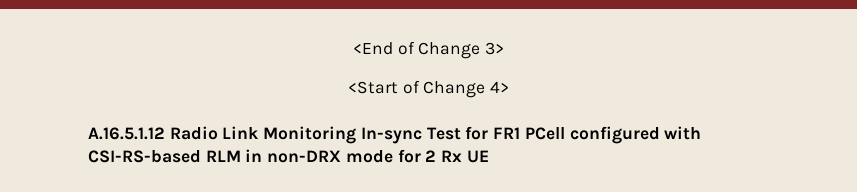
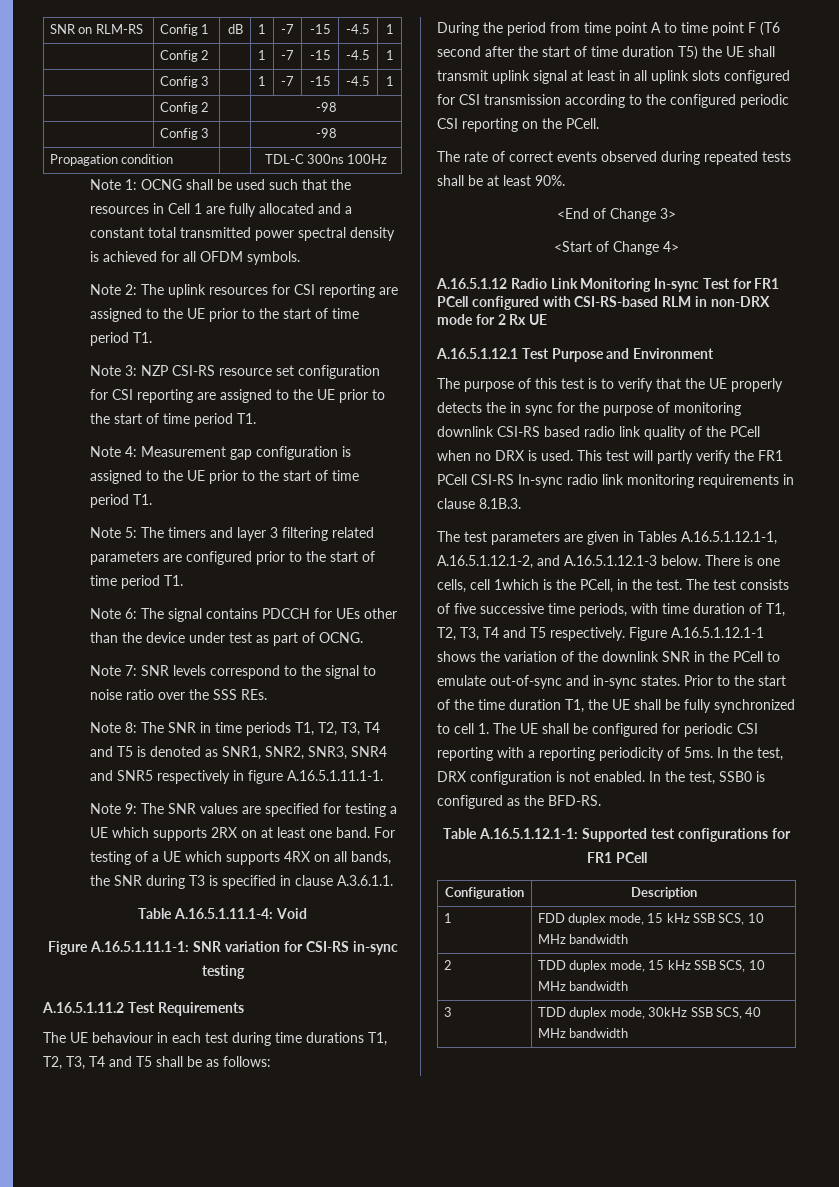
(352, 48) none -> [50,24,143,34] [160,24,210,36] [227,24,243,34] [258,24,266,34] [281,24,294,34] [309,24,331,34] [346,24,370,34] [385,24,394,34] [160,50,210,62] [258,50,266,60] [281,50,294,60] [309,50,331,60] [346,50,370,60] [385,50,394,60] [160,76,210,88] [258,76,266,86] [281,76,294,86] [309,76,331,86] [346,76,370,86] [385,76,394,86] [160,102,210,114] [315,102,337,112] [160,128,210,140] [315,128,337,138] [50,154,174,166] [264,154,388,164] [90,179,352,190] [90,203,353,217] [90,227,396,241] [90,251,301,265] [90,284,399,298] [90,308,360,322] [90,332,153,346] [90,365,381,379] [90,389,386,403] [90,413,257,427] [90,446,352,460] [90,470,360,484] [90,494,153,508] [90,527,375,541] [90,551,376,565] [90,575,184,589] [90,608,398,622] [90,632,364,646] [90,665,377,679] [90,689,268,700] [90,722,381,736] [90,746,388,760] [90,770,384,784] [90,803,398,817] [90,827,396,841] [90,851,392,865] [90,875,394,889] [138,908,307,919] [47,941,398,955] [201,965,245,979] [42,1002,244,1016] [43,1032,387,1046] [43,1056,271,1070] [437,22,780,36] [437,46,775,60] [437,70,790,84] [437,94,789,108] [437,118,599,132] [437,151,791,165] [437,175,565,186] SNR on RLM-RS | Config 1 | dB | 1 | -7 | -15 | -4.5 | 1 // | Config 2 | | 1 | -7 | -15 | -4.5 | 1 // | Config 3 | | 1 | -7 | -15 | -4.5 | 1 // | Config 2 | | -98 // | Config 3 | | -98 // Propagation condition | | TDL-C 300ns 100Hz // Note 1: OCNG shall be used such that the resources in Cell 1 are fully allocated and a constant total transmitted power spectral density is achieved for all OFDM symbols. // Note 2: The uplink resources for CSI reporting are assigned to the UE prior to the start of time period T1. // Note 3: NZP CSI-RS resource set configuration for CSI reporting are assigned to the UE prior to the start of time period T1. // Note 4: Measurement gap configuration is assigned to the UE prior to the start of time period T1. // Note 5: The timers and layer 3 filtering related parameters are configured prior to the start of time period T1. // Note 6: The signal contains PDCCH for UEs other than the device under test as part of OCNG. // Note 7: SNR levels correspond to the signal to noise ratio over the SSS REs. // Note 8: The SNR in time periods T1, T2, T3, T4 and T5 is denoted as SNR1, SNR2, SNR3, SNR4 and SNR5 respectively in figure A.16.5.1.11.1-1. // Note 9: The SNR values are specified for testing a UE which supports 2RX on at least one band. For testing of a UE which supports 4RX on all bands, the SNR during T3 is specified in clause A.3.6.1.1. // Table A.16.5.1.11.1-4: Void // Figure A.16.5.1.11.1-1: SNR variation for CSI-RS in-sync testing // A.16.5.1.11.2 Test Requirements // The UE behaviour in each test during time durations T1, T2, T3, T4 and T5 shall be as follows: // During the period from time point A to time point F (T6 second after the start of time duration T5) the UE shall transmit uplink signal at least in all uplink slots configured for CSI transmission according to the configured periodic CSI reporting on the PCell. // The rate of correct events observed during repeated tests shall be at least 90%. //
(489, 156) none -> [436,348,715,362] [437,378,783,392] [437,402,741,416] [437,426,760,440] [437,450,783,464] [437,474,794,488] [437,498,521,509] [437,531,777,545] [437,555,780,569] [437,579,789,593] [437,603,785,617] [437,627,764,641] [437,651,780,662] [437,675,786,689] [437,699,795,713] [437,723,758,737] [437,747,783,761] [437,771,765,785] [437,795,601,809] [443,828,791,842] [586,852,647,863] [445,887,524,899] [630,887,697,899] [444,913,453,923] [538,913,764,925] [538,934,629,944] [444,960,453,970] [538,960,765,972] [538,981,629,991] [444,1007,453,1017] [538,1007,762,1019] [538,1028,629,1038] // A.16.5.1.12.1 Test Purpose and Environment // The purpose of this test is to verify that the UE properly detects the in sync for the purpose of monitoring downlink CSI-RS based radio link quality of the PCell when no DRX is used. This test will partly verify the FR1 PCell CSI-RS In-sync radio link monitoring requirements in clause 8.1B.3. // The test parameters are given in Tables A.16.5.1.12.1-1, A.16.5.1.12.1-2, and A.16.5.1.12.1-3 below. There is one cells, cell 1which is the PCell, in the test. The test consists of five successive time periods, with time duration of T1, T2, T3, T4 and T5 respectively. Figure A.16.5.1.12.1-1 shows the variation of the downlink SNR in the PCell to emulate out-of-sync and in-sync states. Prior to the start of the time duration T1, the UE shall be fully synchronized to cell 1. The UE shall be configured for periodic CSI reporting with a reporting periodicity of 5ms. In the test, DRX configuration is not enabled. In the test, SSB0 is configured as the BFD-RS. // Table A.16.5.1.12.1-1: Supported test configurations for FR1 PCell // Configuration | Description // 1 | FDD duplex mode, 15 kHz SSB SCS, 10 MHz bandwidth // 2 | TDD duplex mode, 15 kHz SSB SCS, 10 MHz bandwidth // 3 | TDD duplex mode, 30kHz SSB SCS, 40 MHz bandwidth

